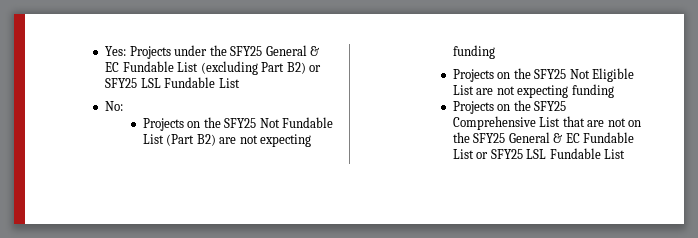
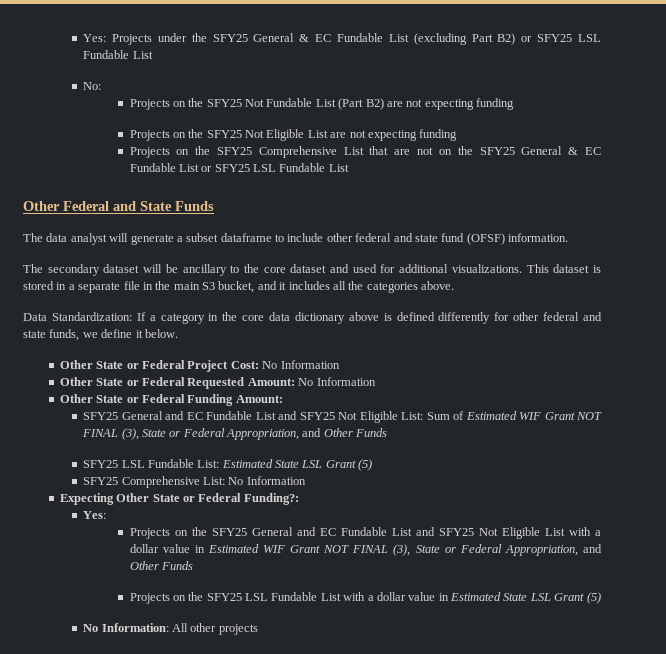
(626, 154) none -> [23,201,214,211] [23,233,568,245] [23,264,601,276] [23,281,454,293] [23,312,602,324] [23,329,178,341] [59,360,340,372] [59,377,376,389] [59,394,283,406] [83,411,602,423] [82,428,388,440] [83,459,373,471] [83,476,306,488] [59,493,299,505] [83,511,107,519] [129,527,601,539] [129,544,602,556] [129,561,193,570] [129,592,601,604] [83,623,258,635] // Other Federal and State Funds // The data analyst will generate a subset dataframe to include other federal and state fund (OFSF) information. // The secondary dataset will be ancillary to the core dataset and used for additional visualizations. This dataset is stored in a separate file in the main S3 bucket, and it includes all the categories above. // Data Standardization: If a category in the core data dictionary above is defined differently for other federal and state funds, we define it below. // Other State or Federal Project Cost: No Information // Other State or Federal Requested Amount: No Information // Other State or Federal Funding Amount: // SFY25 General and EC Fundable List and SFY25 Not Eligible List: Sum of Estimated WIF Grant NOT FINAL (3), State or Federal Appropriation, and Other Funds // SFY25 LSL Fundable List: Estimated State LSL Grant (5) // SFY25 Comprehensive List: No Information // Expecting Other State or Federal Funding?: // Yes: // Projects on the SFY25 General and EC Fundable List and SFY25 Not Eligible List with a dollar value in Estimated WIF Grant NOT FINAL (3), State or Federal Appropriation, and Other Funds // Projects on the SFY25 LSL Fundable List with a dollar value in Estimated State LSL Grant (5) // No Information: All other projects

